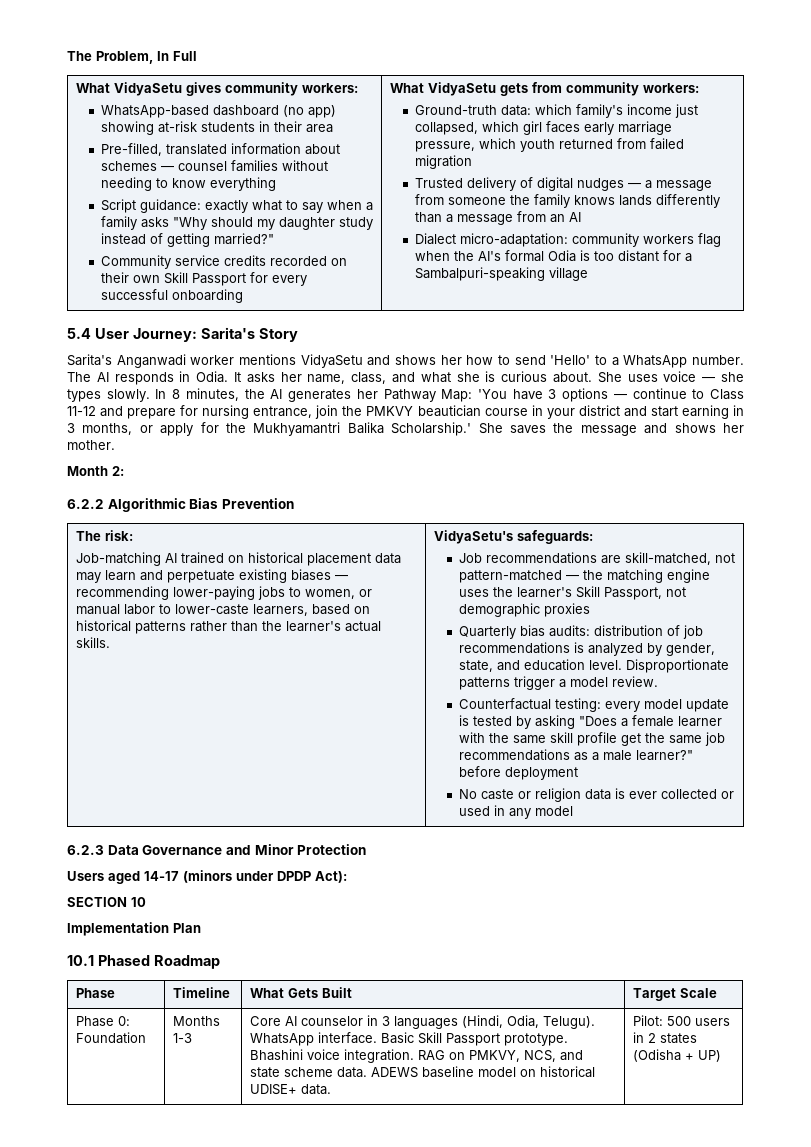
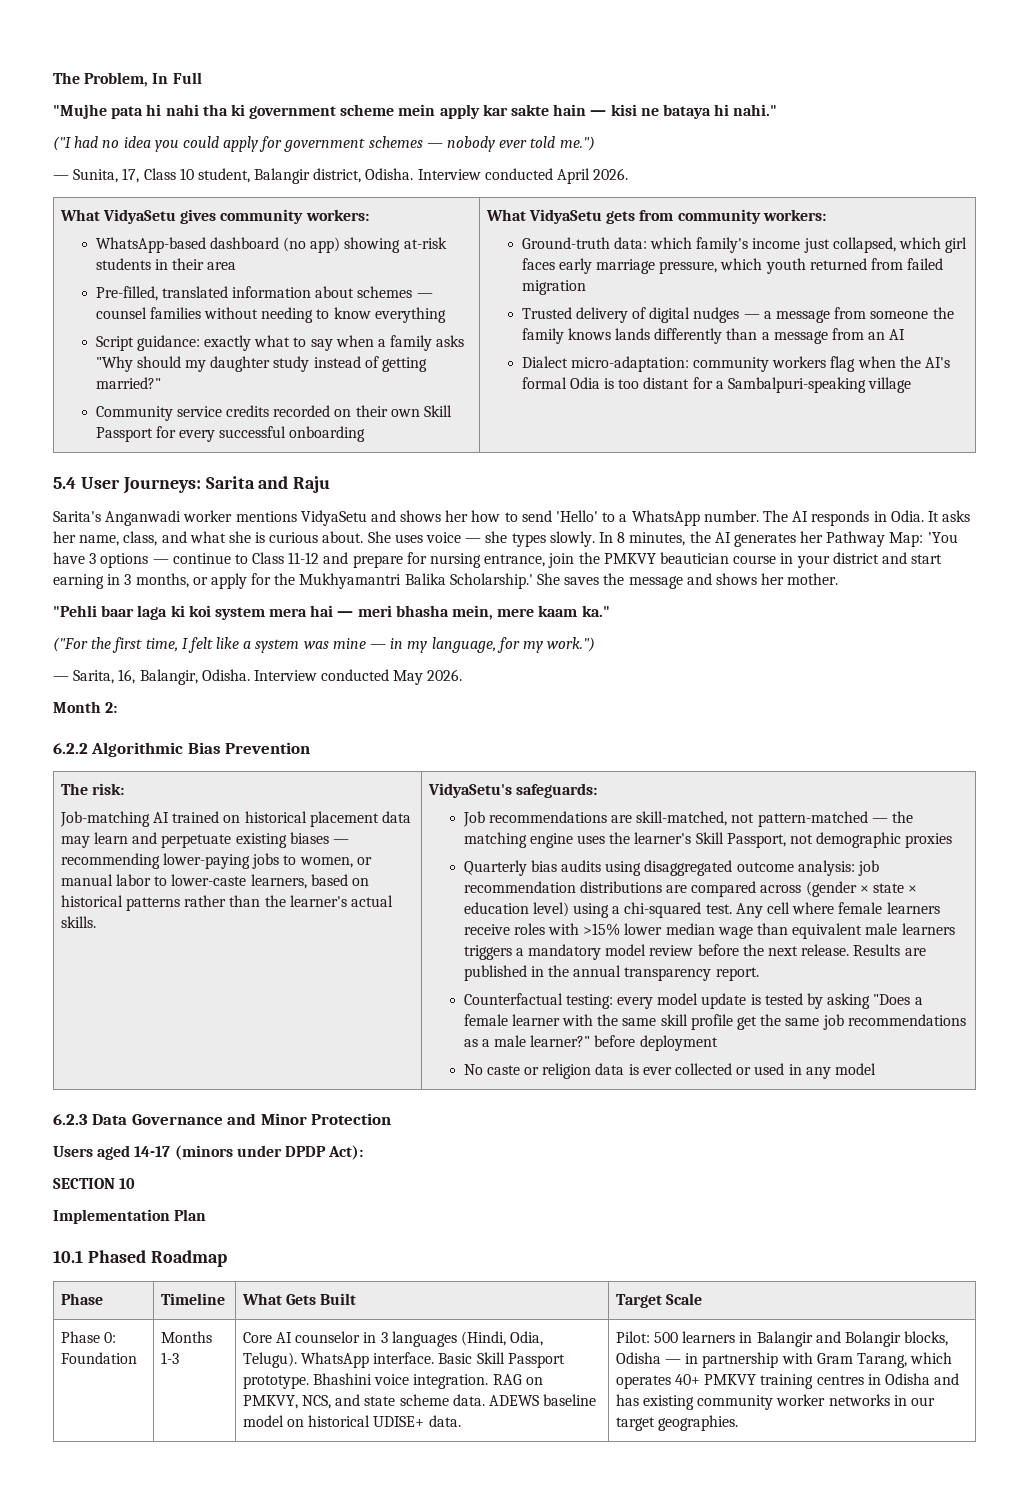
(197, 56) none -> [53,104,778,119] [53,136,595,152] [53,168,629,184] // "Mujhe pata hi nahi tha ki government scheme mein apply kar sakte hain — kisi ne bataya hi nahi." // ("I had no idea you could apply for government schemes — nobody ever told me.") // — Sunita, 17, Class 10 student, Balangir district, Odisha. Interview conducted April 2026.
[132,327,298,342] Journey: Sarita's Story -> [122,476,331,494] Journeys: Sarita and Raju
(115, 445) none -> [53,605,610,620] [53,637,596,653] [53,669,463,685] // "Pehli baar laga ki koi system mera hai — meri bhasha mein, mere kaam ka." // ("For the first time, I felt like a system was mine — in my language, for my work.") // — Sarita, 16, Balangir, Odisha. Interview conducted May 2026.
[548,625,703,639] [458,642,715,656] [458,659,729,673] [458,676,658,690] audits: distribution of job recommendations is analyzed by gender, state, and education level. Disproportionate patterns trigger a model review. -> [561,860,880,876] [463,881,918,897] [463,902,940,918] [463,923,955,939] [463,944,926,960] [463,965,759,981] audits using disaggregated outcome analysis: job recommendation distributions are compared across (gender × state × education level) using a chi-squared test. Any cell where female learners receive roles with >15% lower median wage than equivalent male learners triggers a mandatory model review before the next release. Results are published in the annual transparency report.
[694,1018,730,1026] [632,1032,697,1044] [632,1049,721,1062] users in 2 states (Odisha + UP) -> [682,1331,949,1347] [615,1352,953,1368] [615,1373,960,1389] [615,1394,935,1410] [615,1415,739,1431] learners in Balangir and Bolangir blocks, Odisha — in partnership with Gram Tarang, which operates 40+ PMKVY training centres in Odisha and has existing community worker networks in our target geographies.

